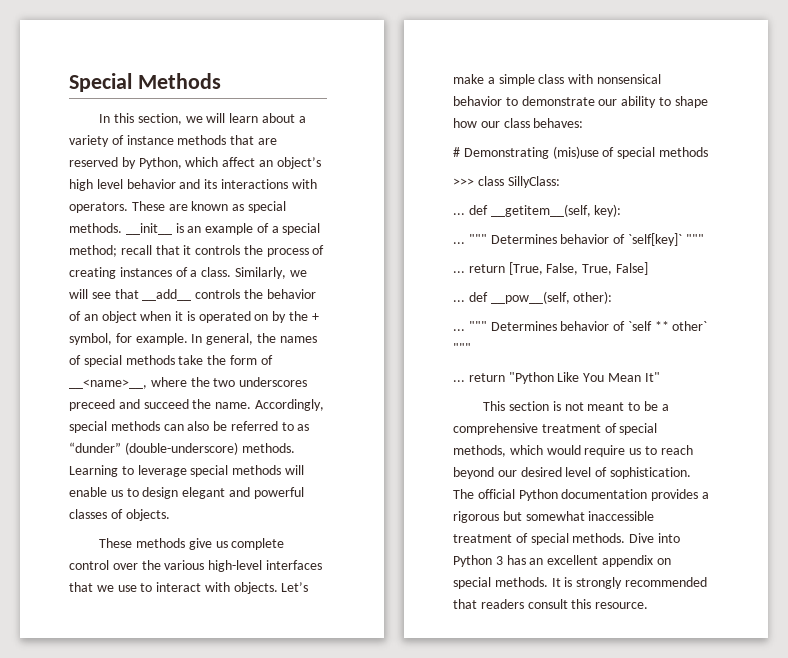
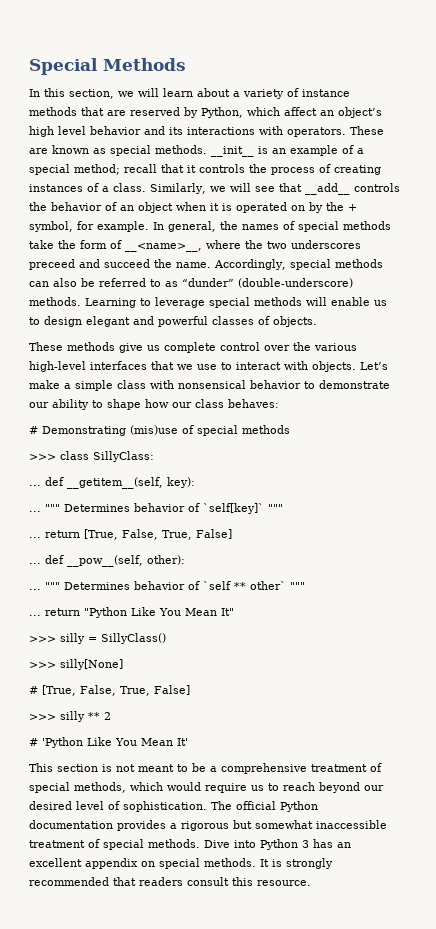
(660, 377) none -> [29,633,166,644] [29,659,123,670] [29,685,190,696] [29,711,111,722] [29,737,188,748] // >>> silly = SillyClass() // >>> silly[None] // # [True, False, True, False] // >>> silly ** 2 // # 'Python Like You Mean It'

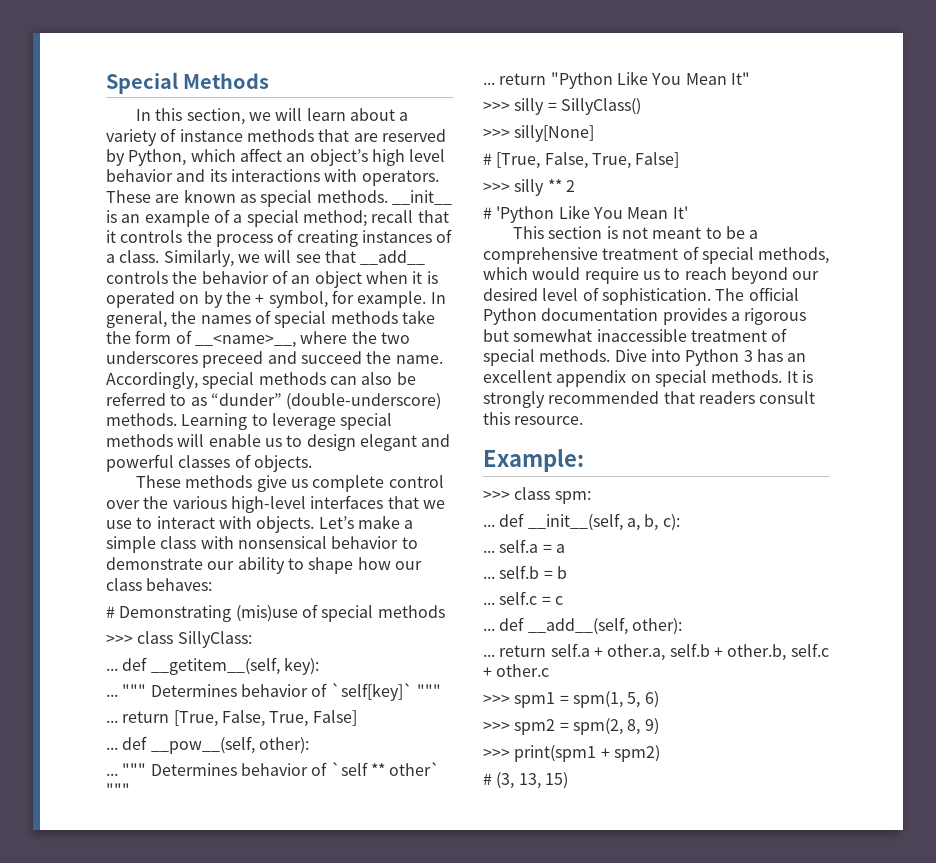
(311, 883) none -> [483,449,584,472] [483,487,591,504] [483,513,680,531] [483,539,565,553] [483,565,567,579] [483,591,563,605] [483,617,682,635] [483,643,829,661] [483,664,550,677] [483,691,659,708] [483,718,659,735] [483,745,660,762] [483,772,568,789] // Example: // >>> class spm: // ... def __init__(self, a, b, c): // ... self.a = a // ... self.b = b // ... self.c = c // ... def __add__(self, other): // ... return self.a + other.a, self.b + other.b, self.c + other.c // >>> spm1 = spm(1, 5, 6) // >>> spm2 = spm(2, 8, 9) // >>> print(spm1 + spm2) // # (3, 13, 15)

